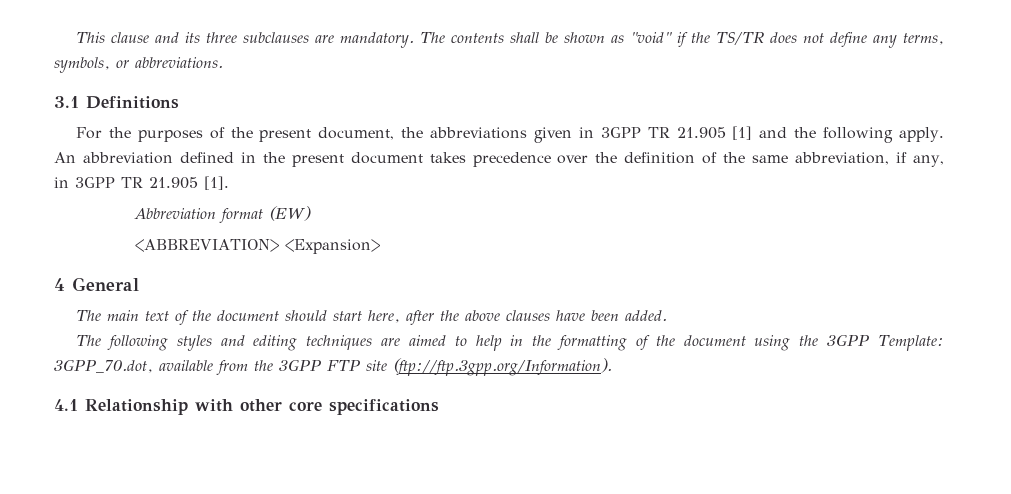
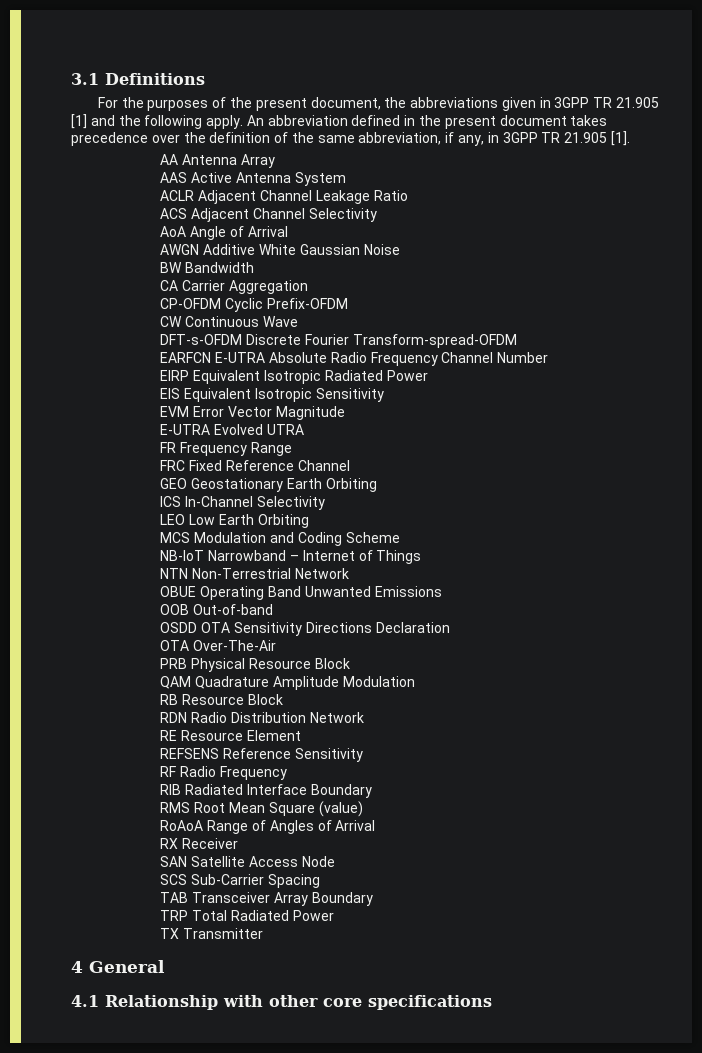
[75,32,944,48] [54,57,223,73] This clause and its three subclauses are mandatory. The contents shall be shown as "void" if the TS/TR does not define any terms, symbols, or abbreviations. // -> (71, 79) none
[133,206,311,223] [134,239,380,254] [54,277,139,291] [75,310,667,325] [75,334,945,351] [54,358,612,376] Abbreviation format (EW) // <ABBREVIATION> <Expansion> // 4 General // The main text of the document should start here, after the above clauses have been added. // The following styles and editing techniques are aimed to help in the formatting of the document using the 3GPP Template: 3GPP_70.dot, available from the 3GPP FTP site (ftp://ftp.3gpp.org/Information). -> [160,154,275,168] [160,172,346,186] [160,190,408,204] [160,208,377,222] [160,226,288,240] [160,244,400,255] [160,262,255,273] [160,280,308,294] [160,298,348,312] [160,316,298,327] [160,334,517,348] [160,352,549,366] [160,370,428,384] [160,388,384,402] [160,406,345,420] [160,424,304,435] [160,442,292,456] [160,460,350,471] [160,478,377,492] [160,496,325,510] [160,514,309,528] [160,532,400,546] [160,550,422,564] [160,568,349,579] [160,586,442,600] [160,604,274,615] [160,622,450,636] [160,640,277,651] [160,658,350,672] [160,676,415,690] [160,694,283,705] [160,712,364,723] [160,730,301,741] [160,748,363,762] [160,766,287,780] [160,784,372,798] [160,801,363,817] [160,820,376,834] [160,838,239,849] [160,856,335,867] [160,874,320,888] [160,892,373,906] [160,910,334,921] [160,928,264,939] [71,960,165,973] AA Antenna Array // AAS Active Antenna System // ACLR Adjacent Channel Leakage Ratio // ACS Adjacent Channel Selectivity // AoA Angle of Arrival // AWGN Additive White Gaussian Noise // BW Bandwidth // CA Carrier Aggregation // CP-OFDM Cyclic Prefix-OFDM // CW Continuous Wave // DFT-s-OFDM Discrete Fourier Transform-spread-OFDM // EARFCN E-UTRA Absolute Radio Frequency Channel Number // EIRP Equivalent Isotropic Radiated Power // EIS Equivalent Isotropic Sensitivity // EVM Error Vector Magnitude // E-UTRA Evolved UTRA // FR Frequency Range // FRC Fixed Reference Channel // GEO Geostationary Earth Orbiting // ICS In-Channel Selectivity // LEO Low Earth Orbiting // MCS Modulation and Coding Scheme // NB-IoT Narrowband – Internet of Things // NTN Non-Terrestrial Network // OBUE Operating Band Unwanted Emissions // OOB Out-of-band // OSDD OTA Sensitivity Directions Declaration // OTA Over-The-Air // PRB Physical Resource Block // QAM Quadrature Amplitude Modulation // RB Resource Block // RDN Radio Distribution Network // RE Resource Element // REFSENS Reference Sensitivity // RF Radio Frequency // RIB Radiated Interface Boundary // RMS Root Mean Square (value) // RoAoA Range of Angles of Arrival // RX Receiver // SAN Satellite Access Node // SCS Sub-Carrier Spacing // TAB Transceiver Array Boundary // TRP Total Radiated Power // TX Transmitter // 4 General

